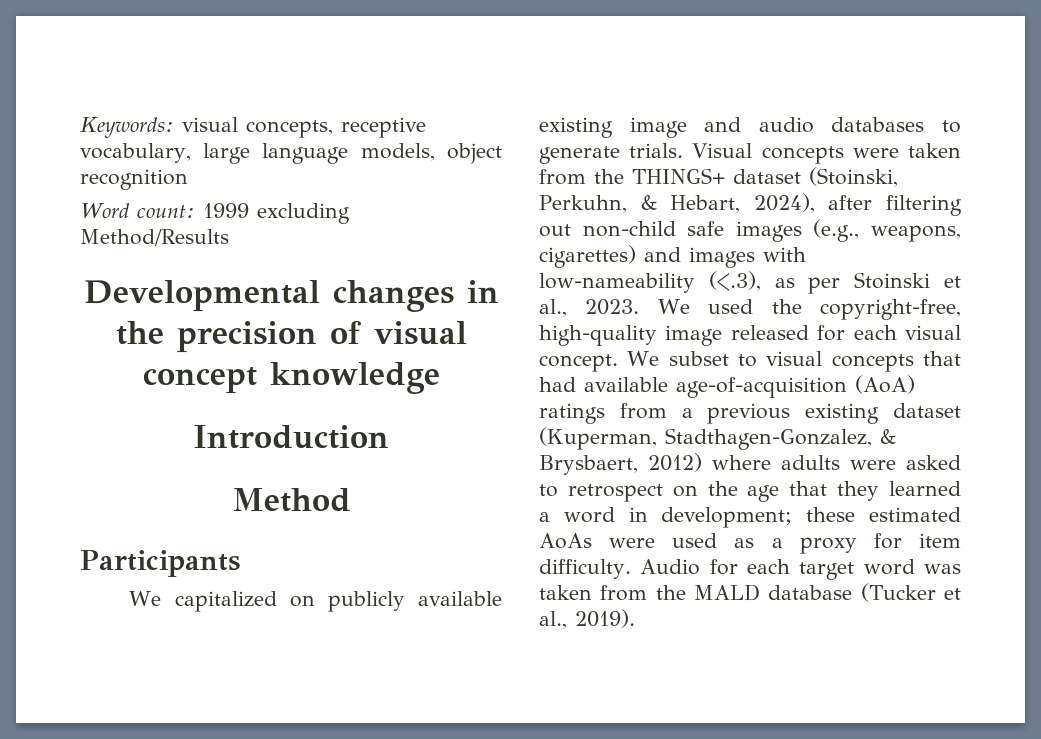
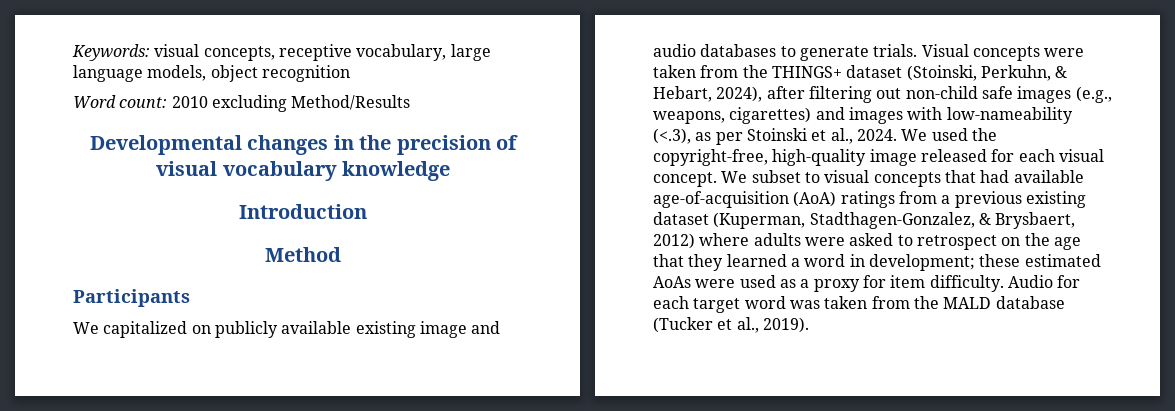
[202,203,249,218] 1999 -> [171,96,208,108] 2010
[142,367,257,394] concept -> [222,161,337,181] vocabulary
[585,299,640,315] 2023. -> [856,129,897,141] 2024.

